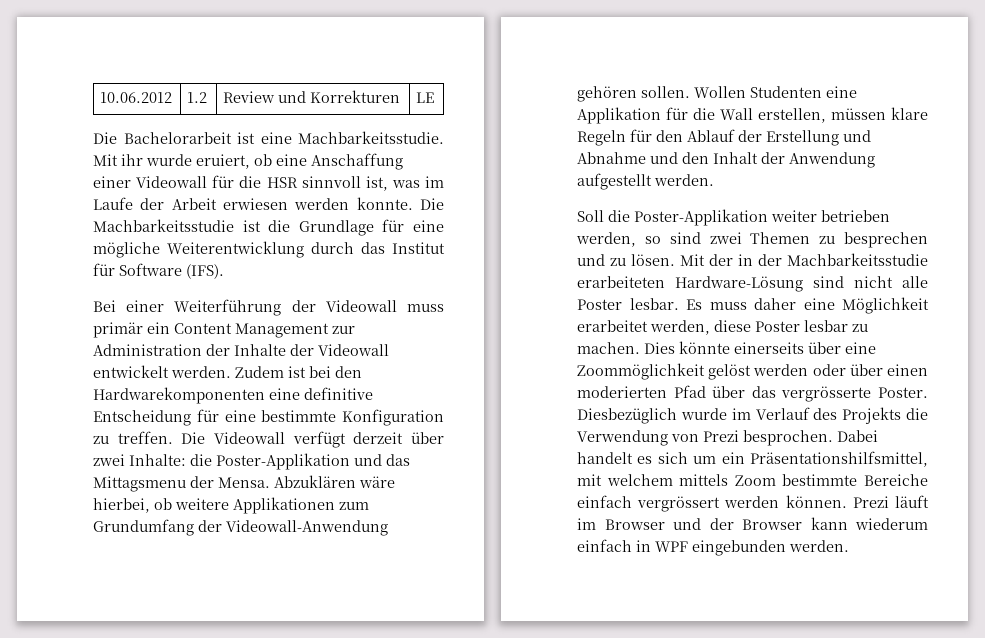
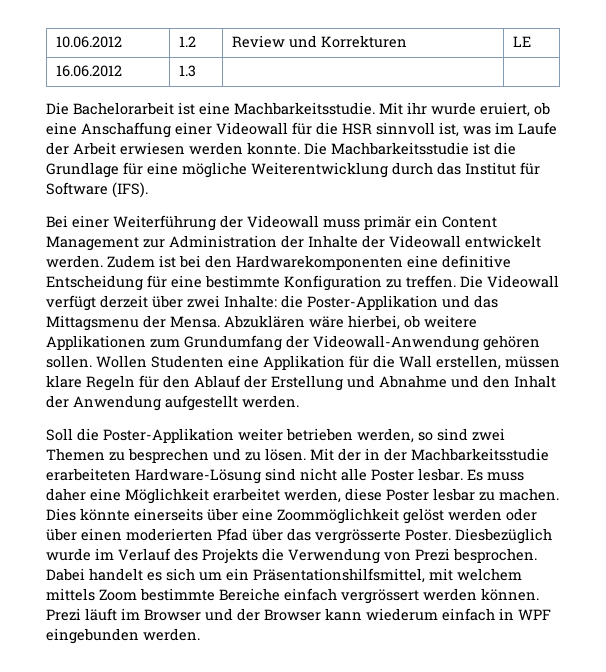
(435, 97) none -> [55,65,122,77] [178,65,196,77] // 16.06.2012 | 1.3 | |

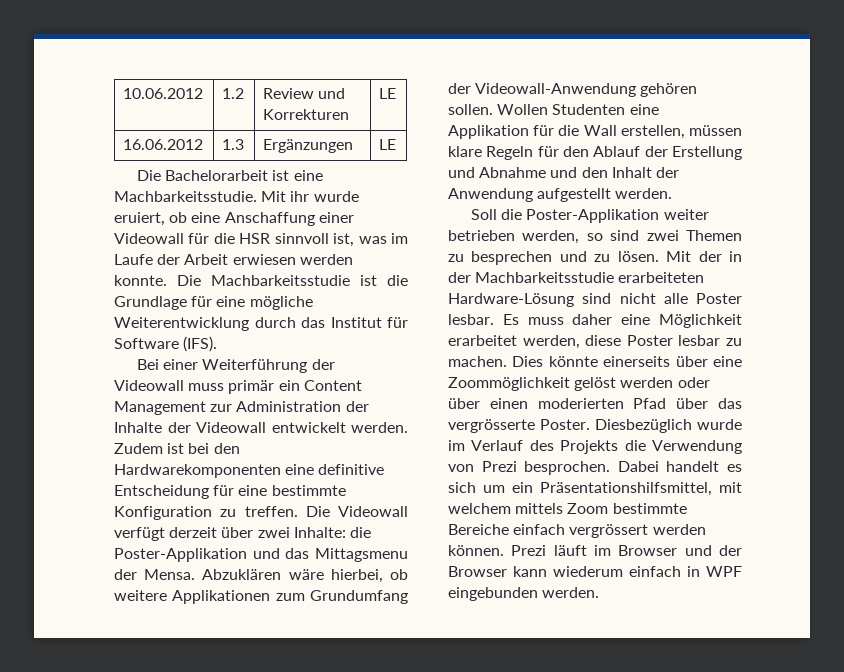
(196, 71) | -> [263,139,354,153] [379,139,397,150] Ergänzungen | LE

